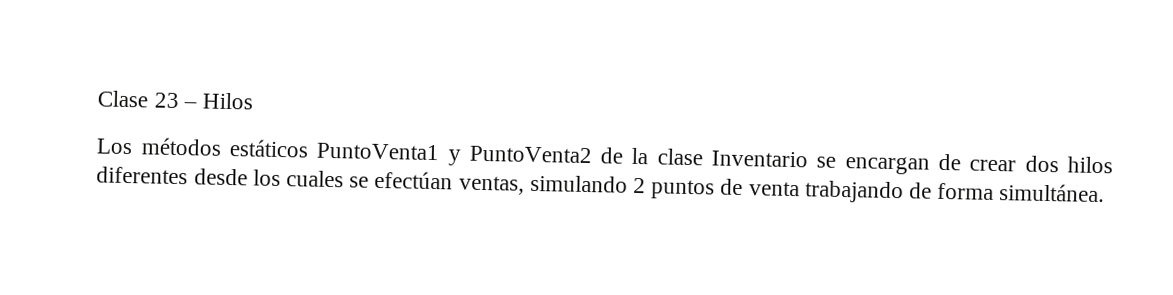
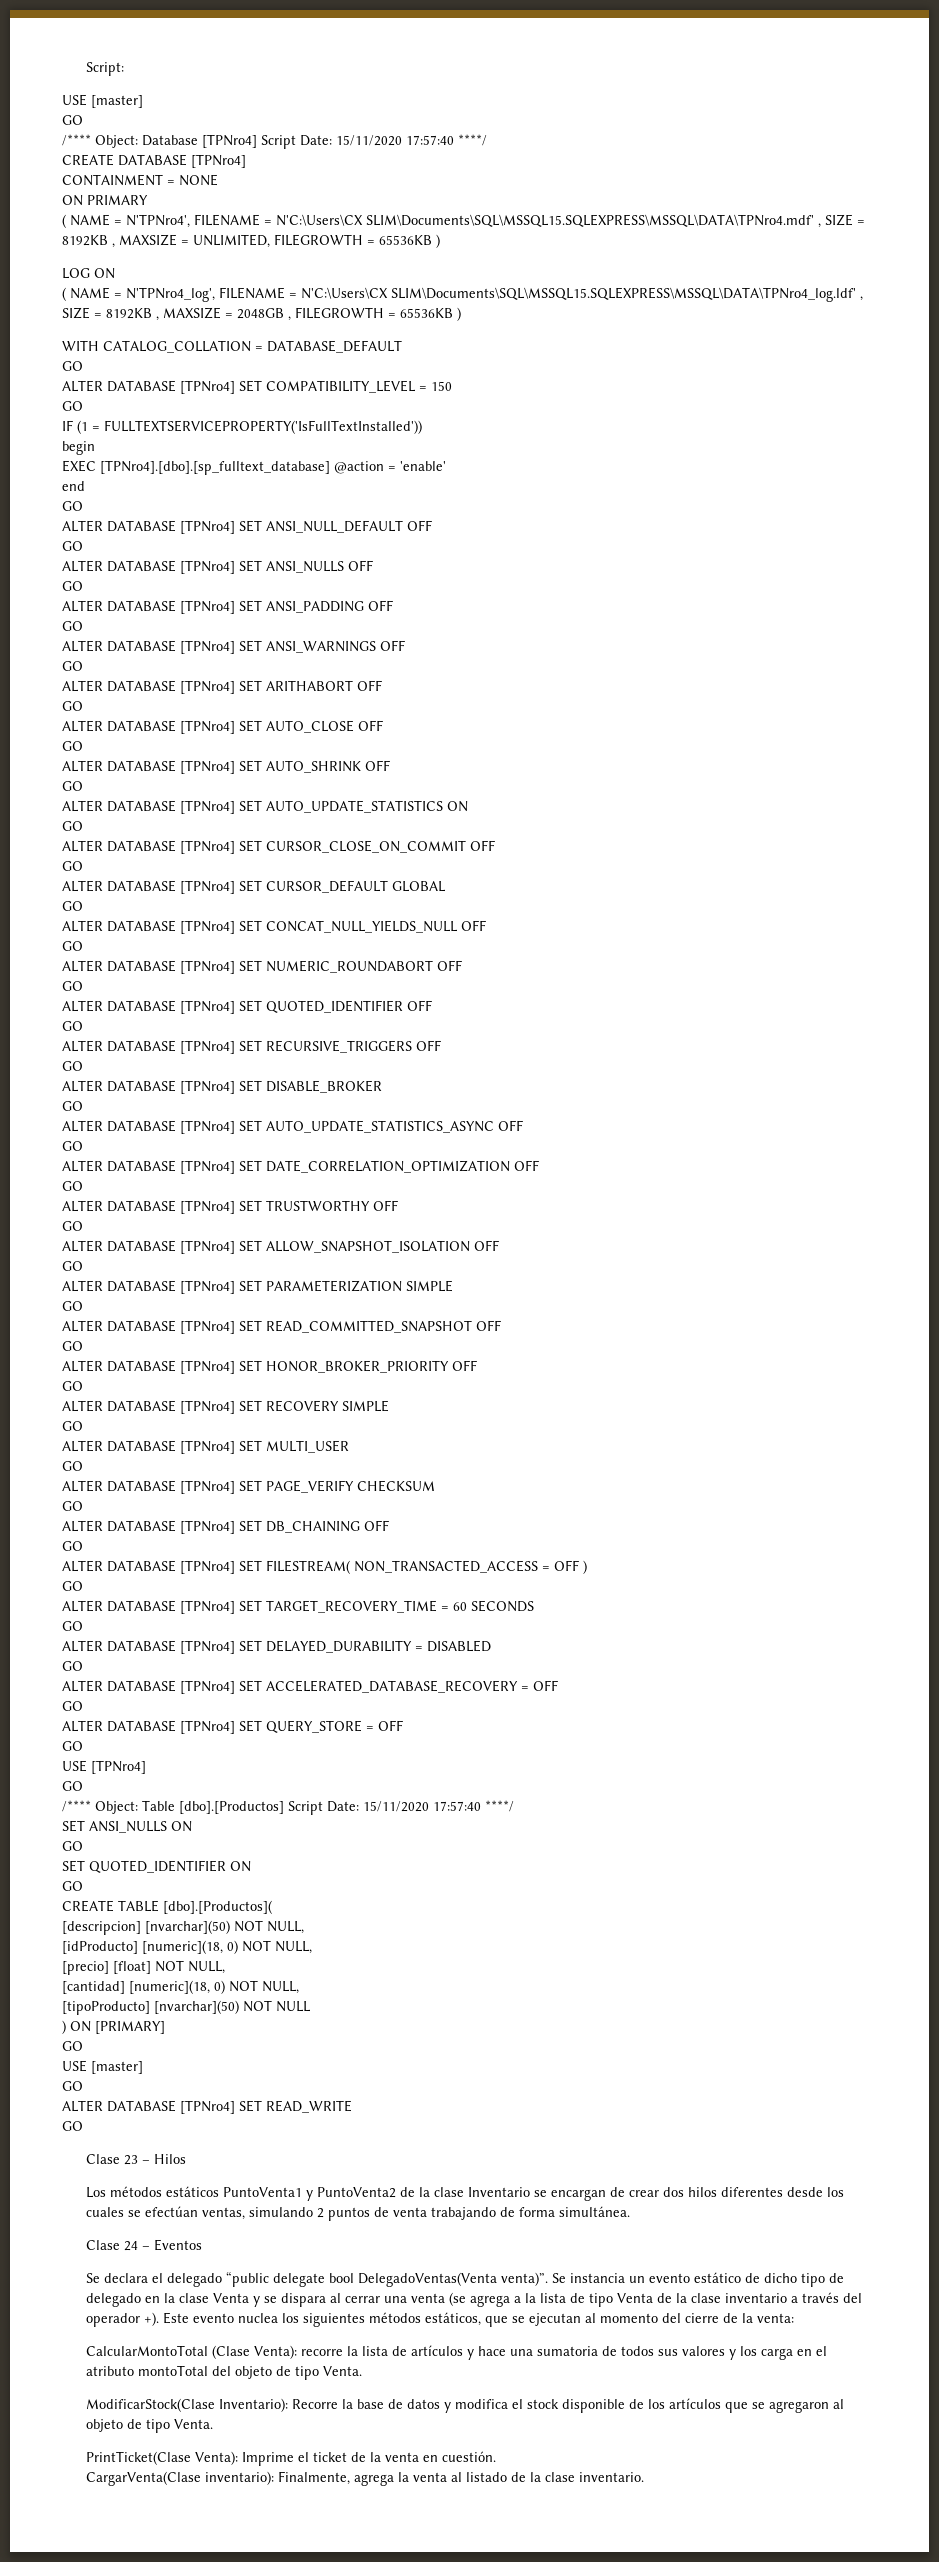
(97, 99) none -> [85,62,124,76] [62,94,143,108] [62,115,83,125] [62,134,487,149] [62,154,246,168] [62,174,218,186] [62,195,148,206] [62,214,865,228] [62,234,440,248] [62,268,115,279] [62,287,863,302] [62,307,461,321] [62,340,402,353] [62,361,83,371] [62,380,452,394] [62,401,83,411] [62,420,422,434] [62,441,95,455] [62,460,446,475] [62,481,85,491] [62,501,83,511] [62,520,432,534] [62,541,83,551] [62,560,373,574] [62,581,83,591] [62,600,393,614] [62,621,83,631] [62,640,405,654] [62,661,83,671] [62,680,382,694] [62,701,83,711] [62,720,383,734] [62,741,83,751] [62,760,390,774] [62,781,83,791] [62,800,468,814] [62,821,83,831] [62,840,495,854] [62,861,83,871] [62,880,445,894] [62,901,83,911] [62,920,486,934] [62,941,83,951] [62,960,462,974] [62,981,83,991] [62,1000,432,1014] [62,1021,83,1031] [62,1040,441,1054] [62,1061,83,1071] [62,1080,382,1094] [62,1101,83,1111] [62,1120,523,1134] [62,1141,83,1151] [62,1160,539,1174] [62,1181,83,1191] [62,1200,398,1214] [62,1221,83,1231] [62,1240,499,1254] [62,1261,83,1271] [62,1280,453,1294] [62,1301,83,1311] [62,1320,501,1334] [62,1341,83,1351] [62,1360,477,1374] [62,1381,83,1391] [62,1400,389,1414] [62,1421,83,1431] [62,1440,349,1454] [62,1461,83,1471] [62,1480,435,1494] [62,1501,83,1511] [62,1520,389,1534] [62,1541,83,1551] [62,1560,587,1574] [62,1581,83,1591] [62,1600,534,1614] [62,1621,83,1631] [62,1640,491,1654] [62,1661,83,1671] [62,1680,558,1694] [62,1701,83,1711] [62,1720,403,1734] [62,1741,83,1751] [62,1760,146,1774] [62,1781,83,1791] [62,1800,514,1815] [62,1820,192,1833] [62,1841,83,1851] [62,1860,251,1873] [62,1881,83,1891] [62,1900,273,1914] [62,1920,304,1935] [62,1940,312,1954] [62,1960,225,1975] [62,1980,299,1994] [62,2000,310,2015] [62,2020,165,2034] [62,2041,83,2051] [62,2060,143,2074] [62,2081,83,2091] [62,2100,352,2114] [62,2121,83,2131] Script: // USE [master] // GO // /**** Object: Database [TPNro4] Script Date: 15/11/2020 17:57:40 ****/ // CREATE DATABASE [TPNro4] // CONTAINMENT = NONE // ON PRIMARY // ( NAME = N'TPNro4', FILENAME = N'C:\Users\CX SLIM\Documents\SQL\MSSQL15.SQLEXPRESS\MSSQL\DATA\TPNro4.mdf' , SIZE = 8192KB , MAXSIZE = UNLIMITED, FILEGROWTH = 65536KB ) // LOG ON // ( NAME = N'TPNro4_log', FILENAME = N'C:\Users\CX SLIM\Documents\SQL\MSSQL15.SQLEXPRESS\MSSQL\DATA\TPNro4_log.ldf' , SIZE = 8192KB , MAXSIZE = 2048GB , FILEGROWTH = 65536KB ) // WITH CATALOG_COLLATION = DATABASE_DEFAULT // GO // ALTER DATABASE [TPNro4] SET COMPATIBILITY_LEVEL = 150 // GO // IF (1 = FULLTEXTSERVICEPROPERTY('IsFullTextInstalled')) // begin // EXEC [TPNro4].[dbo].[sp_fulltext_database] @action = 'enable' // end // GO // ALTER DATABASE [TPNro4] SET ANSI_NULL_DEFAULT OFF // GO // ALTER DATABASE [TPNro4] SET ANSI_NULLS OFF // GO // ALTER DATABASE [TPNro4] SET ANSI_PADDING OFF // GO // ALTER DATABASE [TPNro4] SET ANSI_WARNINGS OFF // GO // ALTER DATABASE [TPNro4] SET ARITHABORT OFF // GO // ALTER DATABASE [TPNro4] SET AUTO_CLOSE OFF // GO // ALTER DATABASE [TPNro4] SET AUTO_SHRINK OFF // GO // ALTER DATABASE [TPNro4] SET AUTO_UPDATE_STATISTICS ON // GO // ALTER DATABASE [TPNro4] SET CURSOR_CLOSE_ON_COMMIT OFF // GO // ALTER DATABASE [TPNro4] SET CURSOR_DEFAULT GLOBAL // GO // ALTER DATABASE [TPNro4] SET CONCAT_NULL_YIELDS_NULL OFF // GO // ALTER DATABASE [TPNro4] SET NUMERIC_ROUNDABORT OFF // GO // ALTER DATABASE [TPNro4] SET QUOTED_IDENTIFIER OFF // GO // ALTER DATABASE [TPNro4] SET RECURSIVE_TRIGGERS OFF // GO // ALTER DATABASE [TPNro4] SET DISABLE_BROKER // GO // ALTER DATABASE [TPNro4] SET AUTO_UPDATE_STATISTICS_ASYNC OFF // GO // ALTER DATABASE [TPNro4] SET DATE_CORRELATION_OPTIMIZATION OFF // GO // ALTER DATABASE [TPNro4] SET TRUSTWORTHY OFF // GO // ALTER DATABASE [TPNro4] SET ALLOW_SNAPSHOT_ISOLATION OFF // GO // ALTER DATABASE [TPNro4] SET PARAMETERIZATION SIMPLE // GO // ALTER DATABASE [TPNro4] SET READ_COMMITTED_SNAPSHOT OFF // GO // ALTER DATABASE [TPNro4] SET HONOR_BROKER_PRIORITY OFF // GO // ALTER DATABASE [TPNro4] SET RECOVERY SIMPLE // GO // ALTER DATABASE [TPNro4] SET MULTI_USER // GO // ALTER DATABASE [TPNro4] SET PAGE_VERIFY CHECKSUM // GO // ALTER DATABASE [TPNro4] SET DB_CHAINING OFF // GO // ALTER DATABASE [TPNro4] SET FILESTREAM( NON_TRANSACTED_ACCESS = OFF ) // GO // ALTER DATABASE [TPNro4] SET TARGET_RECOVERY_TIME = 60 SECONDS // GO // ALTER DATABASE [TPNro4] SET DELAYED_DURABILITY = DISABLED // GO // ALTER DATABASE [TPNro4] SET ACCELERATED_DATABASE_RECOVERY = OFF // GO // ALTER DATABASE [TPNro4] SET QUERY_STORE = OFF // GO // USE [TPNro4] // GO // /**** Object: Table [dbo].[Productos] Script Date: 15/11/2020 17:57:40 ****/ // SET ANSI_NULLS ON // GO // SET QUOTED_IDENTIFIER ON // GO // CREATE TABLE [dbo].[Productos]( // [descripcion] [nvarchar](50) NOT NULL, // [idProducto] [numeric](18, 0) NOT NULL, // [precio] [float] NOT NULL, // [cantidad] [numeric](18, 0) NOT NULL, // [tipoProducto] [nvarchar](50) NOT NULL // ) ON [PRIMARY] // GO // USE [master] // GO // ALTER DATABASE [TPNro4] SET READ_WRITE // GO //
(1106, 193) none -> [85,2239,202,2251] [85,2271,844,2287] [85,2292,862,2307] [85,2312,794,2327] [85,2345,827,2360] [85,2365,362,2380] [85,2398,844,2413] [85,2419,213,2433] [85,2451,496,2466] [85,2471,644,2486] // Clase 24 – Eventos // Se declara el delegado “public delegate bool DelegadoVentas(Venta venta)”. Se instancia un evento estático de dicho tipo de delegado en la clase Venta y se dispara al cerrar una venta (se agrega a la lista de tipo Venta de la clase inventario a través del operador +). Este evento nuclea los siguientes métodos estáticos, que se ejecutan al momento del cierre de la venta: // CalcularMontoTotal (Clase Venta): recorre la lista de artículos y hace una sumatoria de todos sus valores y los carga en el atributo montoTotal del objeto de tipo Venta. // ModificarStock(Clase Inventario): Recorre la base de datos y modifica el stock disponible de los artículos que se agregaron al objeto de tipo Venta. // PrintTicket(Clase Venta): Imprime el ticket de la venta en cuestión. // CargarVenta(Clase inventario): Finalmente, agrega la venta al listado de la clase inventario.

